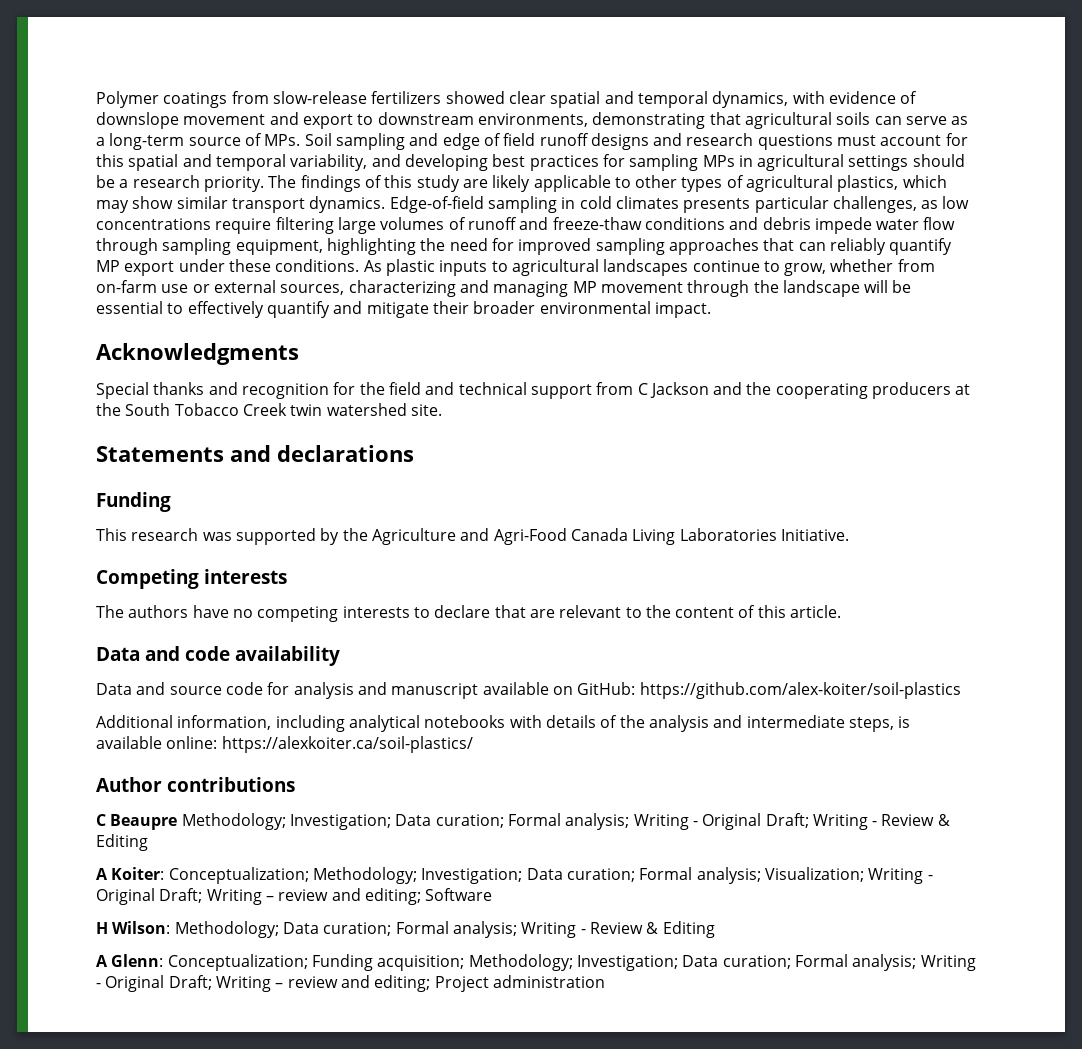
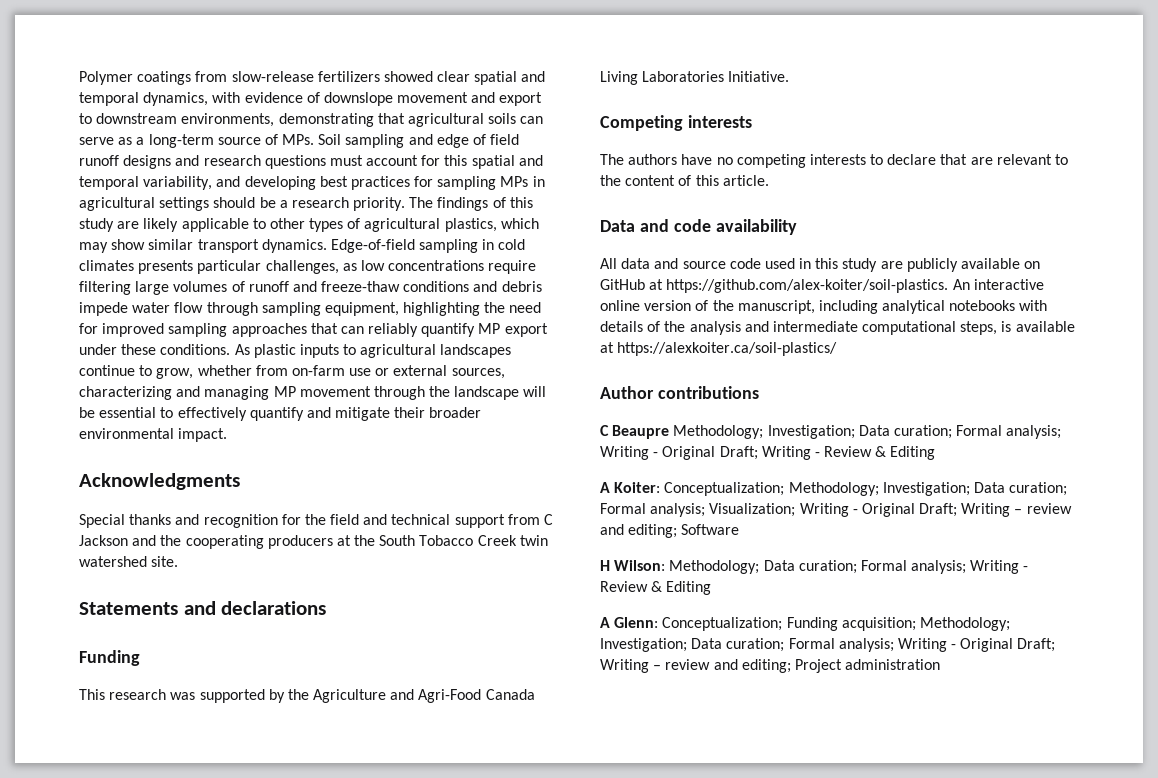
[96,683,132,695] Data -> [600,258,651,269] All data
[267,682,961,699] [96,715,272,730] for analysis and manuscript available on GitHub: https://github.com/alex-koiter/soil-plastics // Additional information, -> [764,258,1041,272] [600,279,1044,293] [600,300,815,314] used in this study are publicly available on GitHub at https://github.com/alex-koiter/soil-plastics. An interactive online version of the manuscript,
(845, 721) none -> [862,321,957,335] computational
[166,736,218,749] online: -> [600,342,614,353] at

